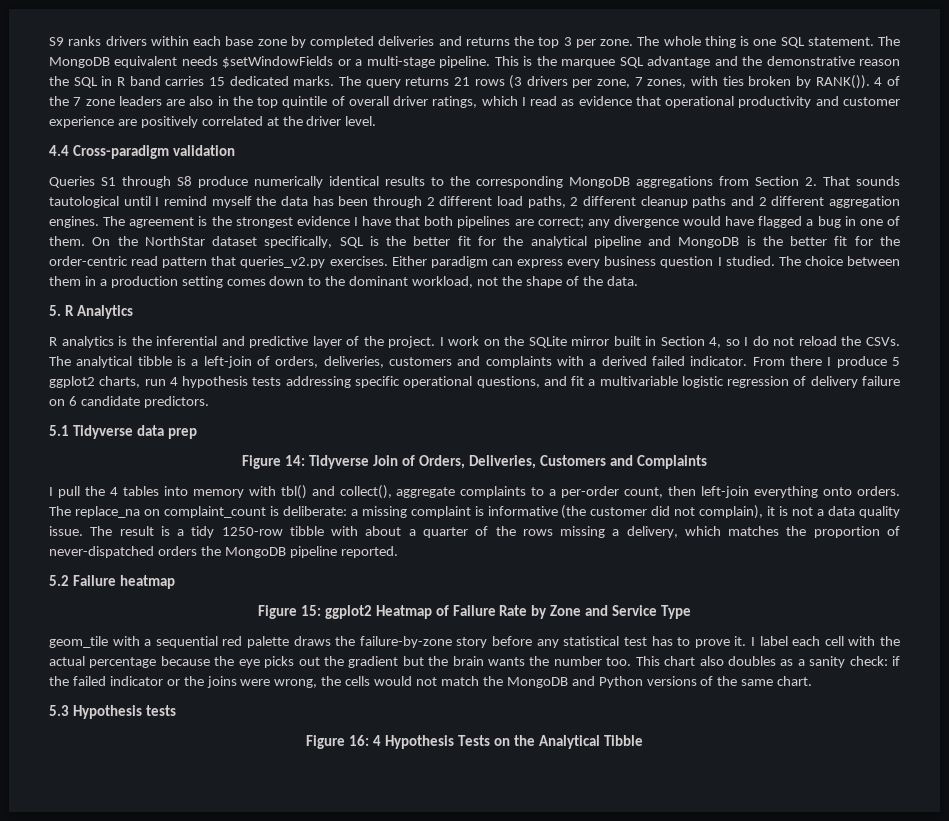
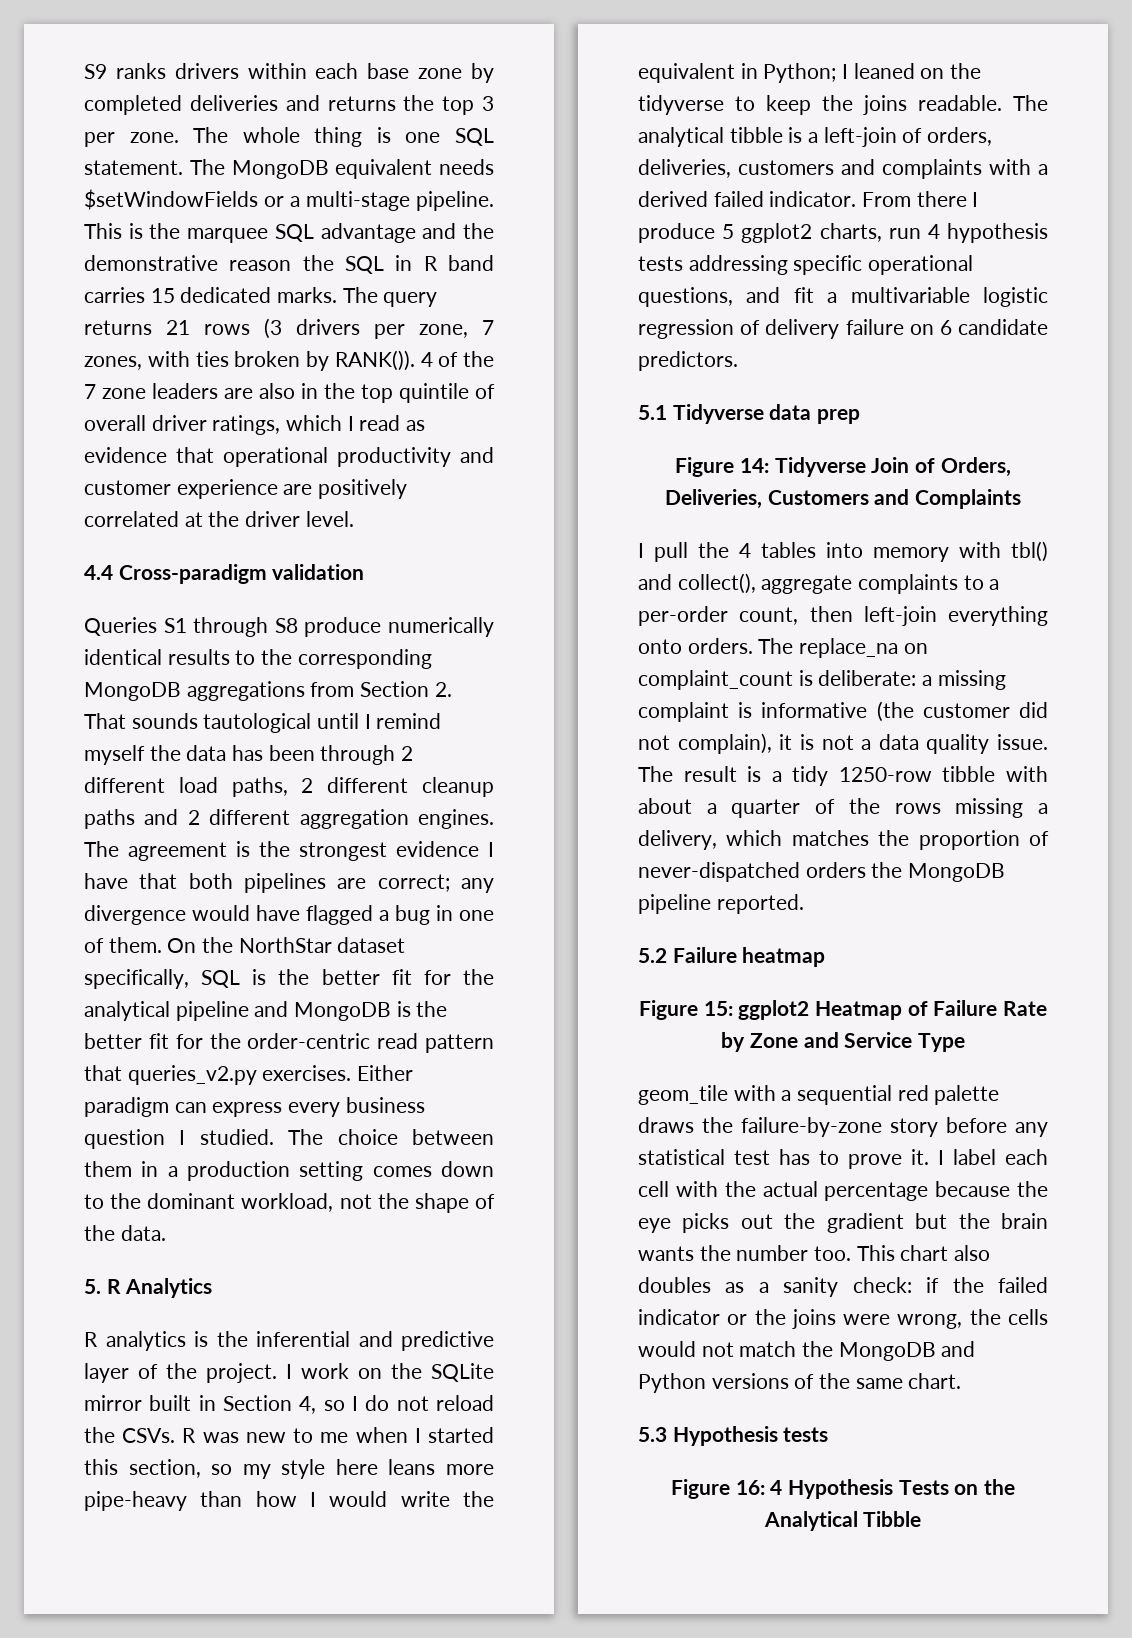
(900, 341) none -> [182,1427,495,1443] [84,1459,494,1479] [84,1491,494,1511] [638,63,982,83] [638,95,1002,115] R was new to me when I started this section, so my style here leans more pipe-heavy than how I would write the equivalent in Python; I leaned on the tidyverse to keep the joins readable.

